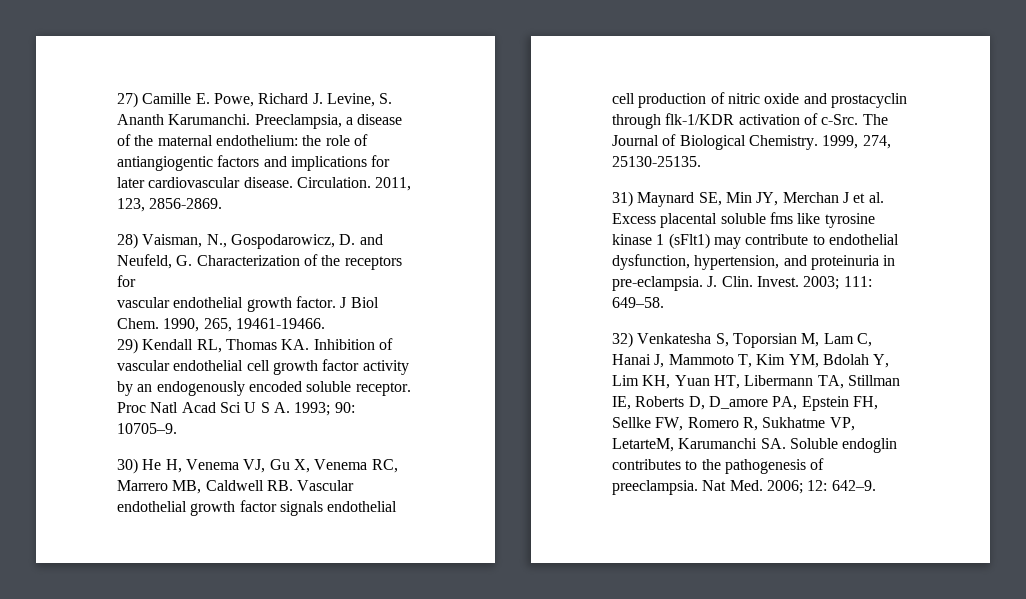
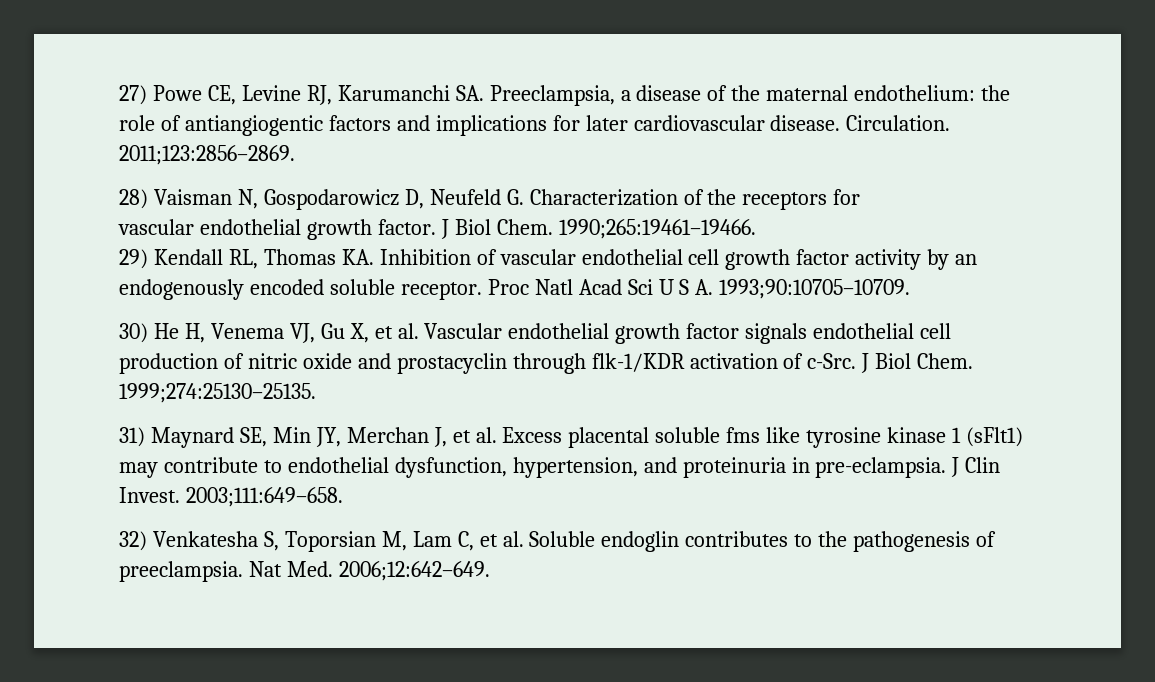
[142,93,393,107] [117,114,251,125] Camille E. Powe, Richard J. Levine, S. Ananth Karumanchi. -> [152,85,484,105] Powe CE, Levine RJ, Karumanchi SA.
[375,177,412,191] [117,198,223,212] [117,233,383,249] [117,254,172,269] 2011, 123, 2856-2869. // 28) Vaisman, N., Gospodarowicz, D. and Neufeld, -> [119,145,295,165] [119,189,501,210] 2011;123:2856–2869. // 28) Vaisman N, Gospodarowicz D, Neufeld
[163,318,325,332] 1990, 265, 19461-19466. -> [558,219,756,239] 1990;265:19461–19466.
[294,402,355,416] [117,423,177,434] 1993; 90: 10705–9. -> [719,279,911,299] 1993;90:10705–10709.
[314,459,398,473] [117,480,293,494] Venema RC, Marrero MB, Caldwell RB. -> [374,323,419,339] et al.
[862,114,888,125] [612,134,891,150] [612,156,701,167] The Journal of Biological Chemistry. 1999, 274, 25130-25135. -> [861,353,974,373] [119,383,316,403] J Biol Chem. 1999;274:25130–25135.
[842,192,849,203] J -> [433,427,447,447] J,
[707,276,872,290] [612,297,664,308] J. Clin. Invest. 2003; 111: 649–58. -> [951,457,1001,477] [119,487,343,507] J Clin Invest. 2003;111:649–658.
[612,354,890,368] [612,375,900,389] [612,396,878,411] [612,417,855,431] [612,438,786,452] Hanai J, Mammoto T, Kim YM, Bdolah Y, Lim KH, Yuan HT, Libermann TA, Stillman IE, Roberts D, D_amore PA, Epstein FH, Sellke FW, Romero R, Sukhatme VP, LetarteM, Karumanchi SA. -> [479,531,524,547] et al.
[766,480,876,494] 2006; 12: 642–9. -> [338,561,490,581] 2006;12:642–649.

